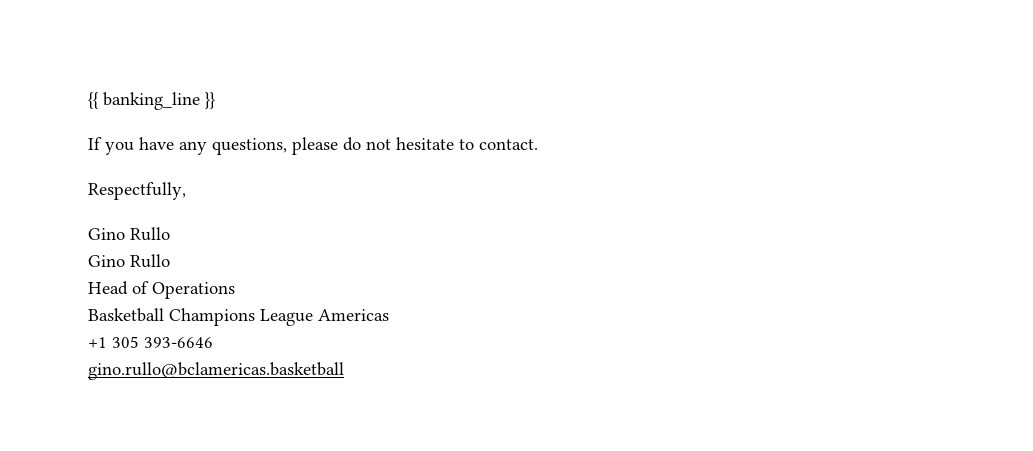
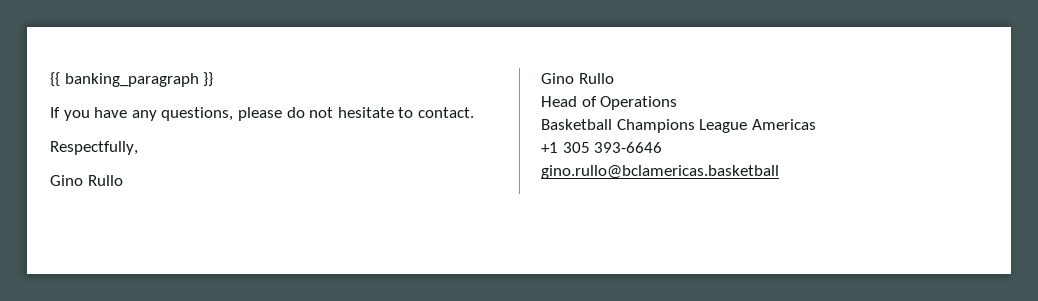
[103,92,200,110] banking_line -> [64,73,199,87] banking_paragraph

